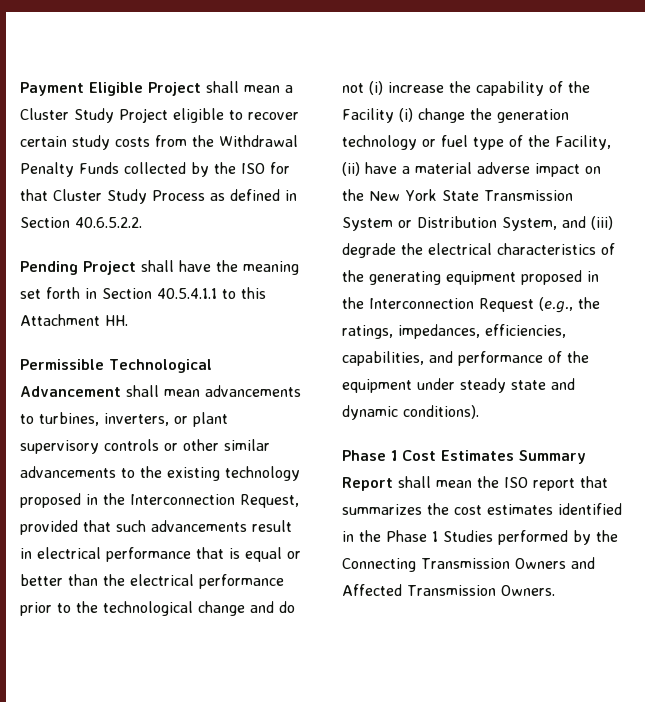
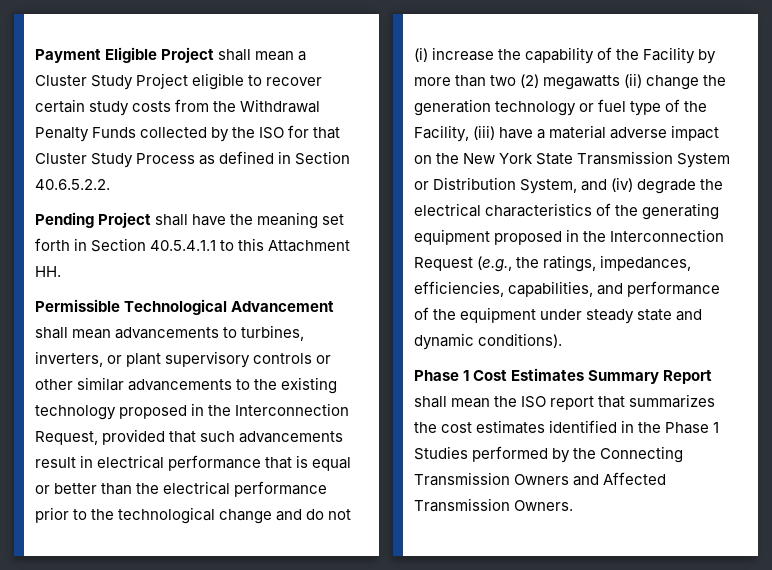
[399,108,413,122] (i) -> [698,49,717,64] [414,73,643,90] by more than two (2) megawatts (ii)
[342,162,360,176] (ii) -> [473,125,496,140] (iii)
[591,216,613,230] (iii) -> [611,177,634,192] (iv)

